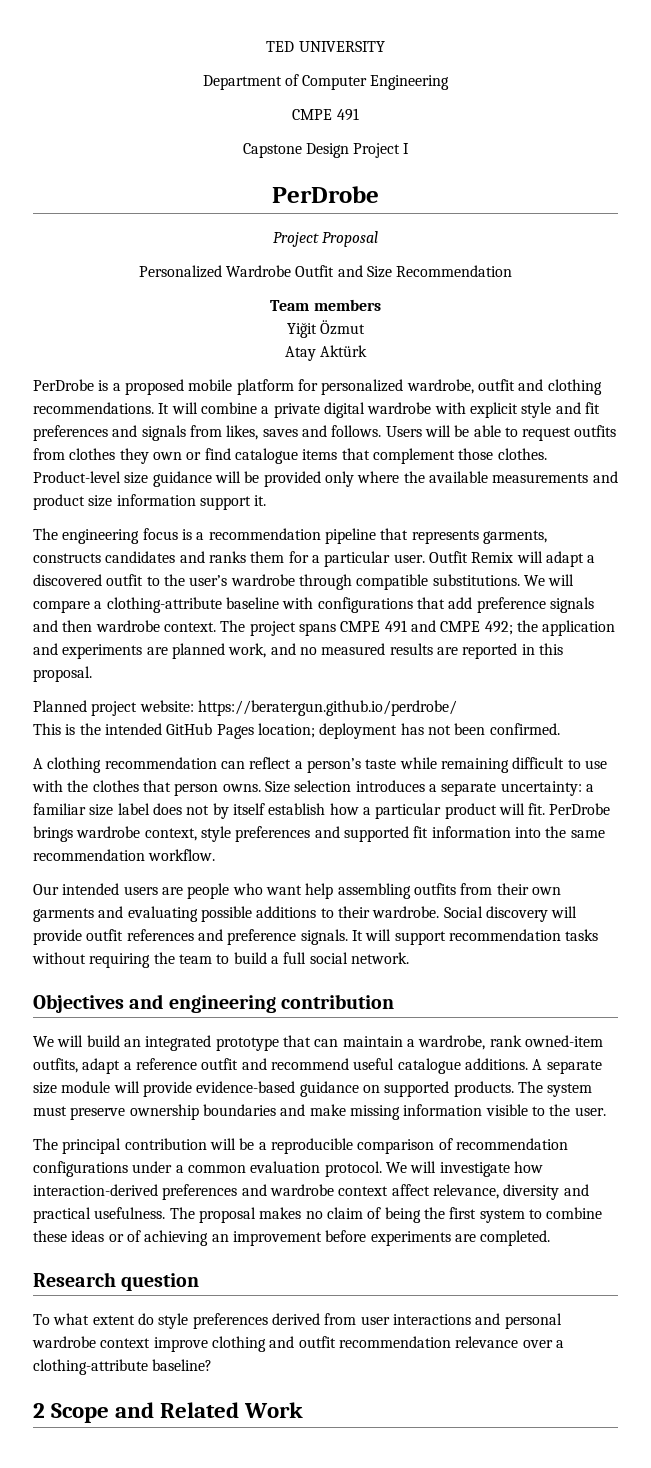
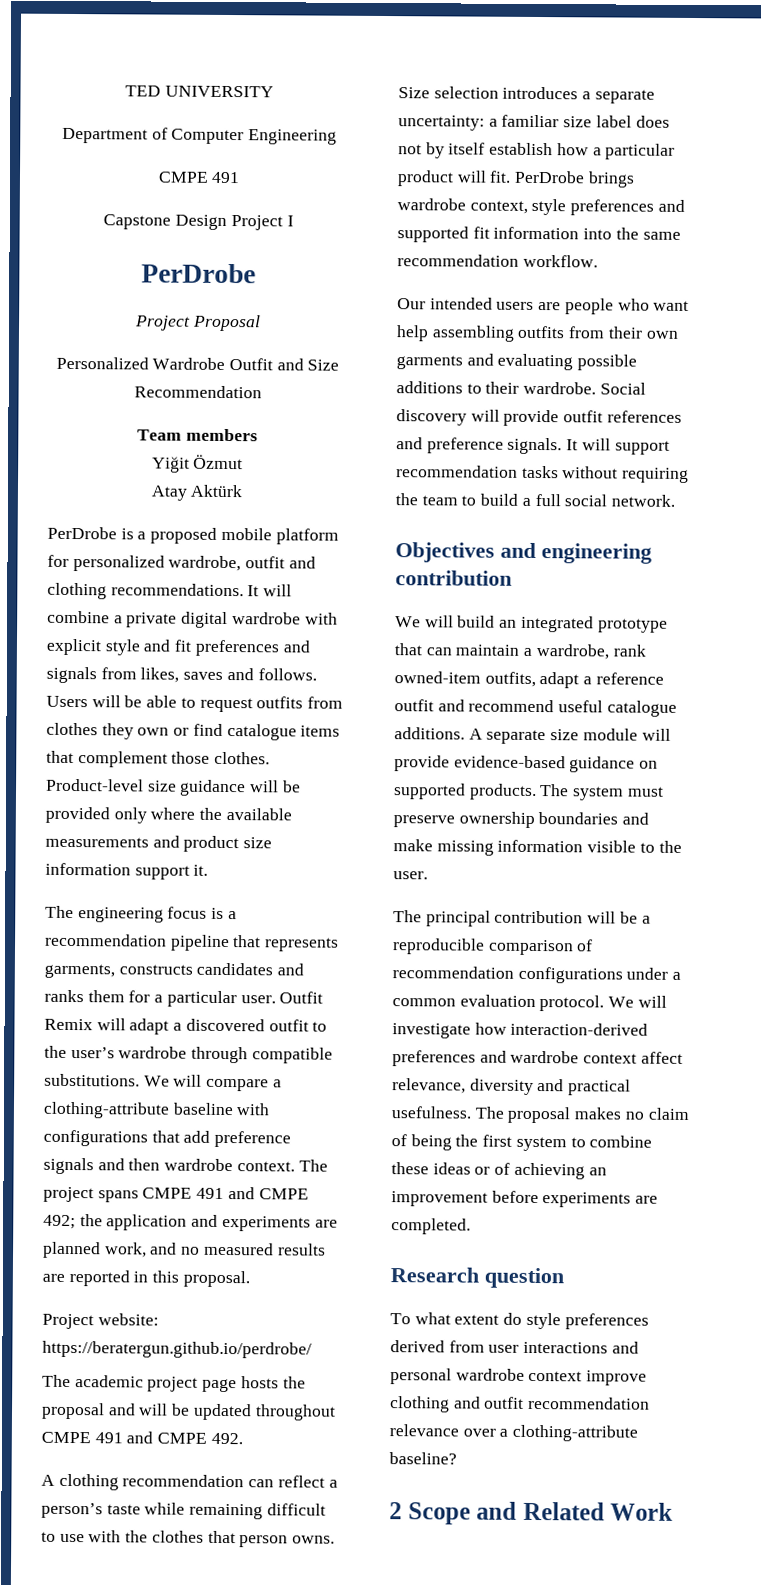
[33,700,138,716] Planned project -> [42,1313,94,1330] Project
[33,723,560,739] This is the intended GitHub Pages location; deployment has not been confirmed. -> [42,1374,306,1393] [41,1402,336,1421] [41,1431,243,1445] The academic project page hosts the proposal and will be updated throughout CMPE 491 and CMPE 492.

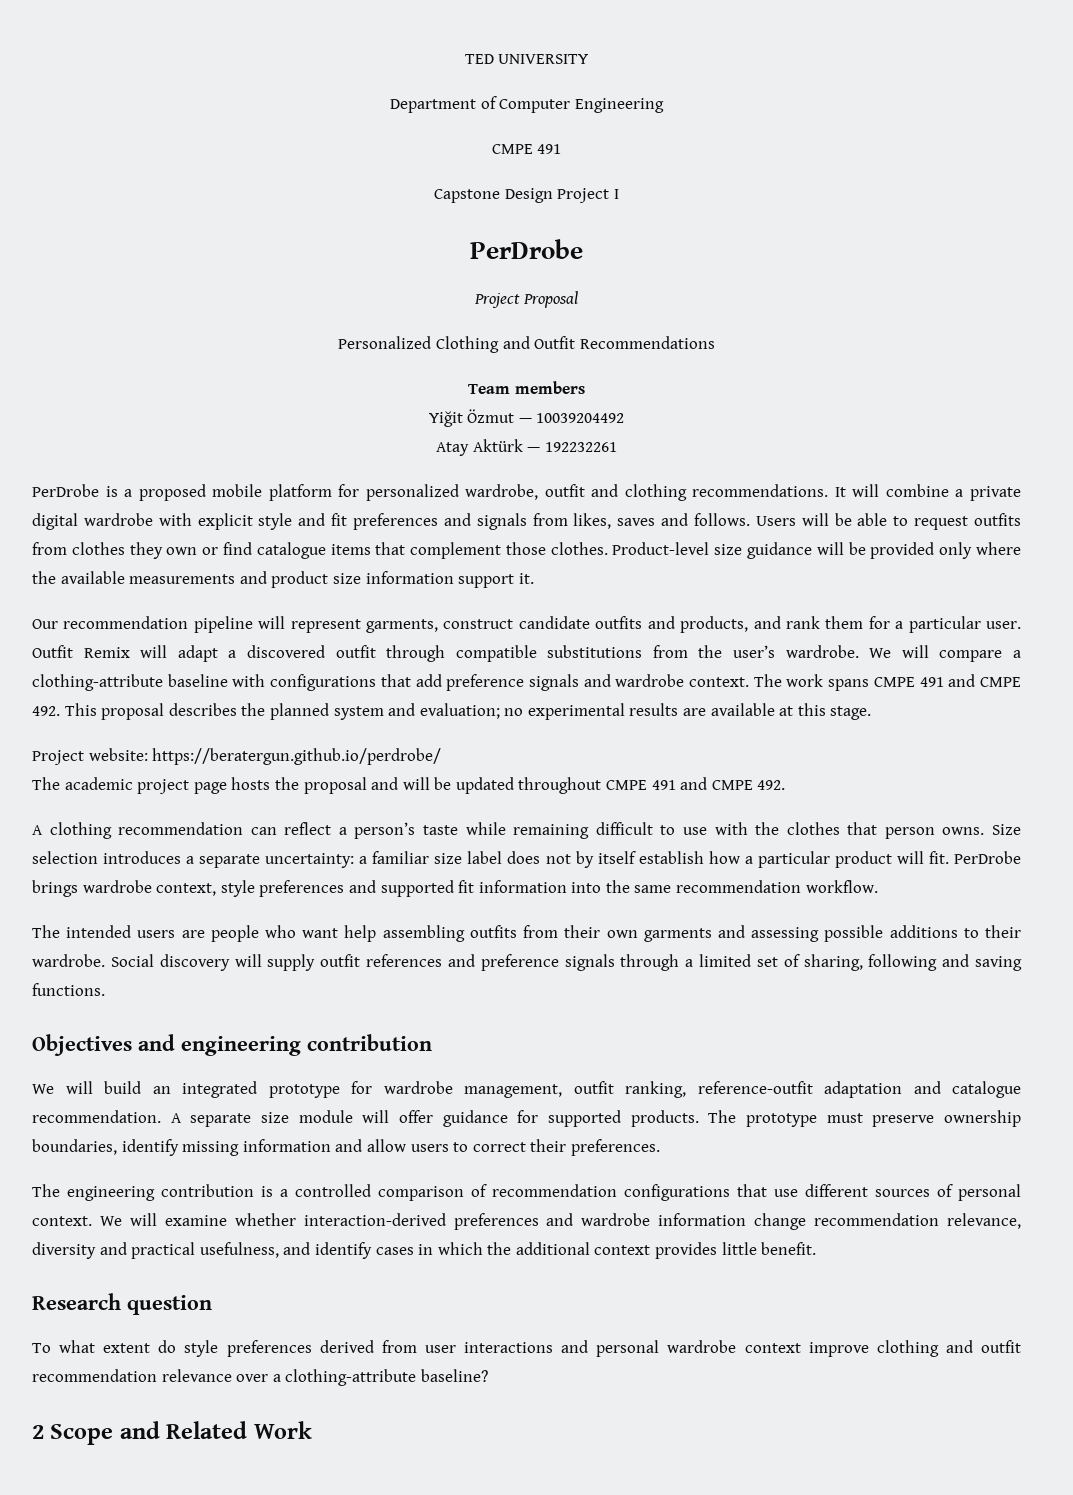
[152,357,340,371] [133,385,262,399] Wardrobe Outfit and Size Recommendation -> [435,336,715,353] Clothing and Outfit Recommendations
(244, 462) none -> [518,413,625,423] — 10039204492
(243, 491) none -> [527,442,617,452] — 192232261
[45,905,237,923] [45,933,340,952] [44,962,305,979] [44,989,84,1003] The engineering focus is a recommendation pipeline that represents garments, constructs candidates and ranks -> [32,616,820,633] Our recommendation pipeline will represent garments, construct candidate outfits and products, and rank
[312,1021,328,1032] [44,1045,333,1064] [44,1073,140,1087] to the user’s wardrobe through compatible substitutions. -> [386,645,859,662] through compatible substitutions from the user’s wardrobe.
[128,1158,161,1171] then -> (611, 680) none
[43,1186,94,1203] project -> [786,674,824,687] work
[43,1214,338,1232] [43,1241,326,1259] [42,1269,250,1288] 492; the application and experiments are planned work, and no measured results are reported in this proposal. -> [32,703,872,720] 492. This proposal describes the planned system and evaluation; no experimental results are available at this stage.
[397,298,426,310] Our -> [32,925,60,938] The
[497,353,574,371] evaluating -> [751,927,820,942] assessing
[503,409,560,427] provide -> [267,954,316,971] supply
[507,437,670,455] [396,465,690,483] [395,493,676,507] signals. It will support recommendation tasks without requiring the team to build a full social network. -> [564,954,1023,971] [32,983,105,996] signals through a limited set of sharing, following and saving functions.
[394,643,646,660] [394,671,664,689] [394,699,677,717] [394,727,465,740] that can maintain a wardrobe, rank owned-item outfits, adapt a reference outfit and recommend useful catalogue additions. -> [351,1081,1021,1098] [32,1110,161,1123] for wardrobe management, outfit ranking, reference-outfit adaptation and catalogue recommendation.
[394,755,659,773] provide evidence-based guidance on -> [399,1110,539,1127] offer guidance for
[572,786,625,801] system -> [746,1113,817,1127] prototype
[538,812,650,825] [393,839,682,856] [393,871,428,880] [393,910,651,927] [392,938,594,956] [392,966,682,984] [392,994,667,1012] [392,1022,507,1039] boundaries and make missing information visible to the user. // The principal contribution will be a reproducible comparison of recommendation configurations under a common evaluation protocol. We will investigate how -> [32,1139,660,1156] [32,1184,1021,1201] [32,1213,296,1226] boundaries, identify missing information and allow users to correct their preferences. // The engineering contribution is a controlled comparison of recommendation configurations that use different sources of personal context. We will examine whether
[583,1051,683,1064] context affect -> [658,1213,940,1230] information change recommendation
[391,1106,689,1124] [391,1134,653,1152] [391,1162,607,1180] [391,1190,659,1208] [391,1218,471,1235] usefulness. The proposal makes no claim of being the first system to combine these ideas or of achieving an improvement before experiments are completed. -> [199,1242,817,1259] usefulness, and identify cases in which the additional context provides little benefit.

